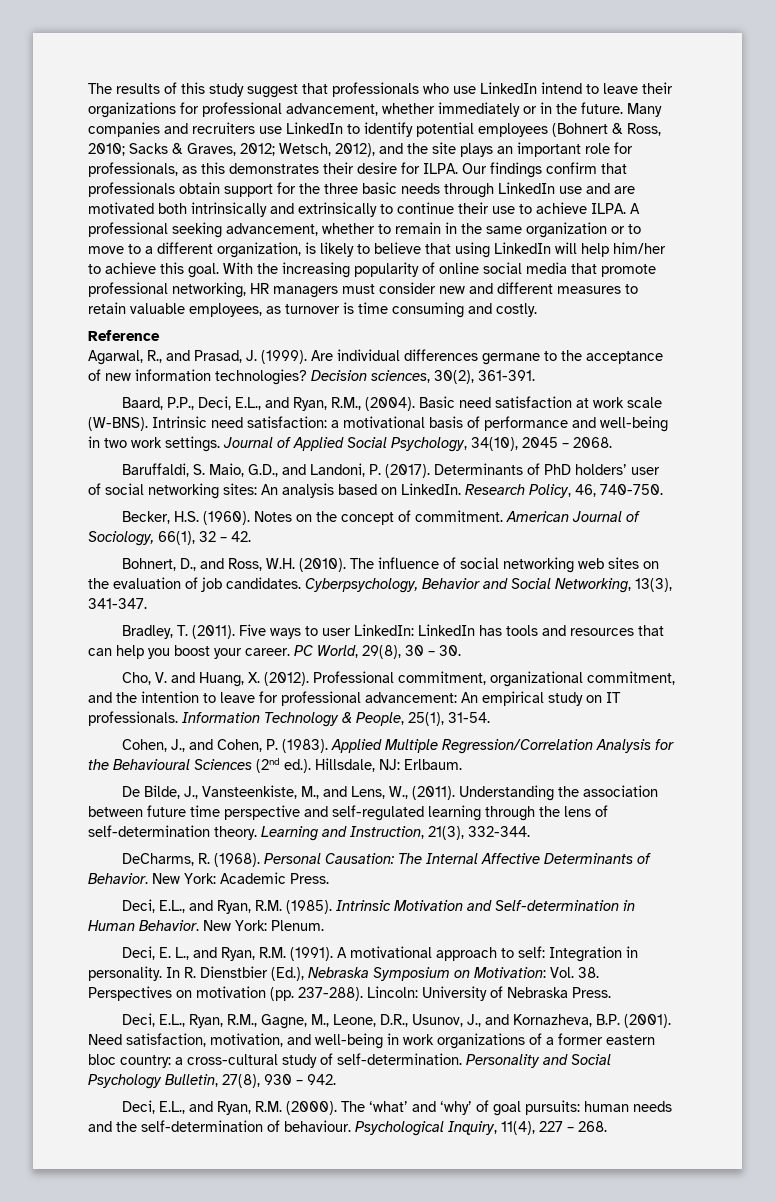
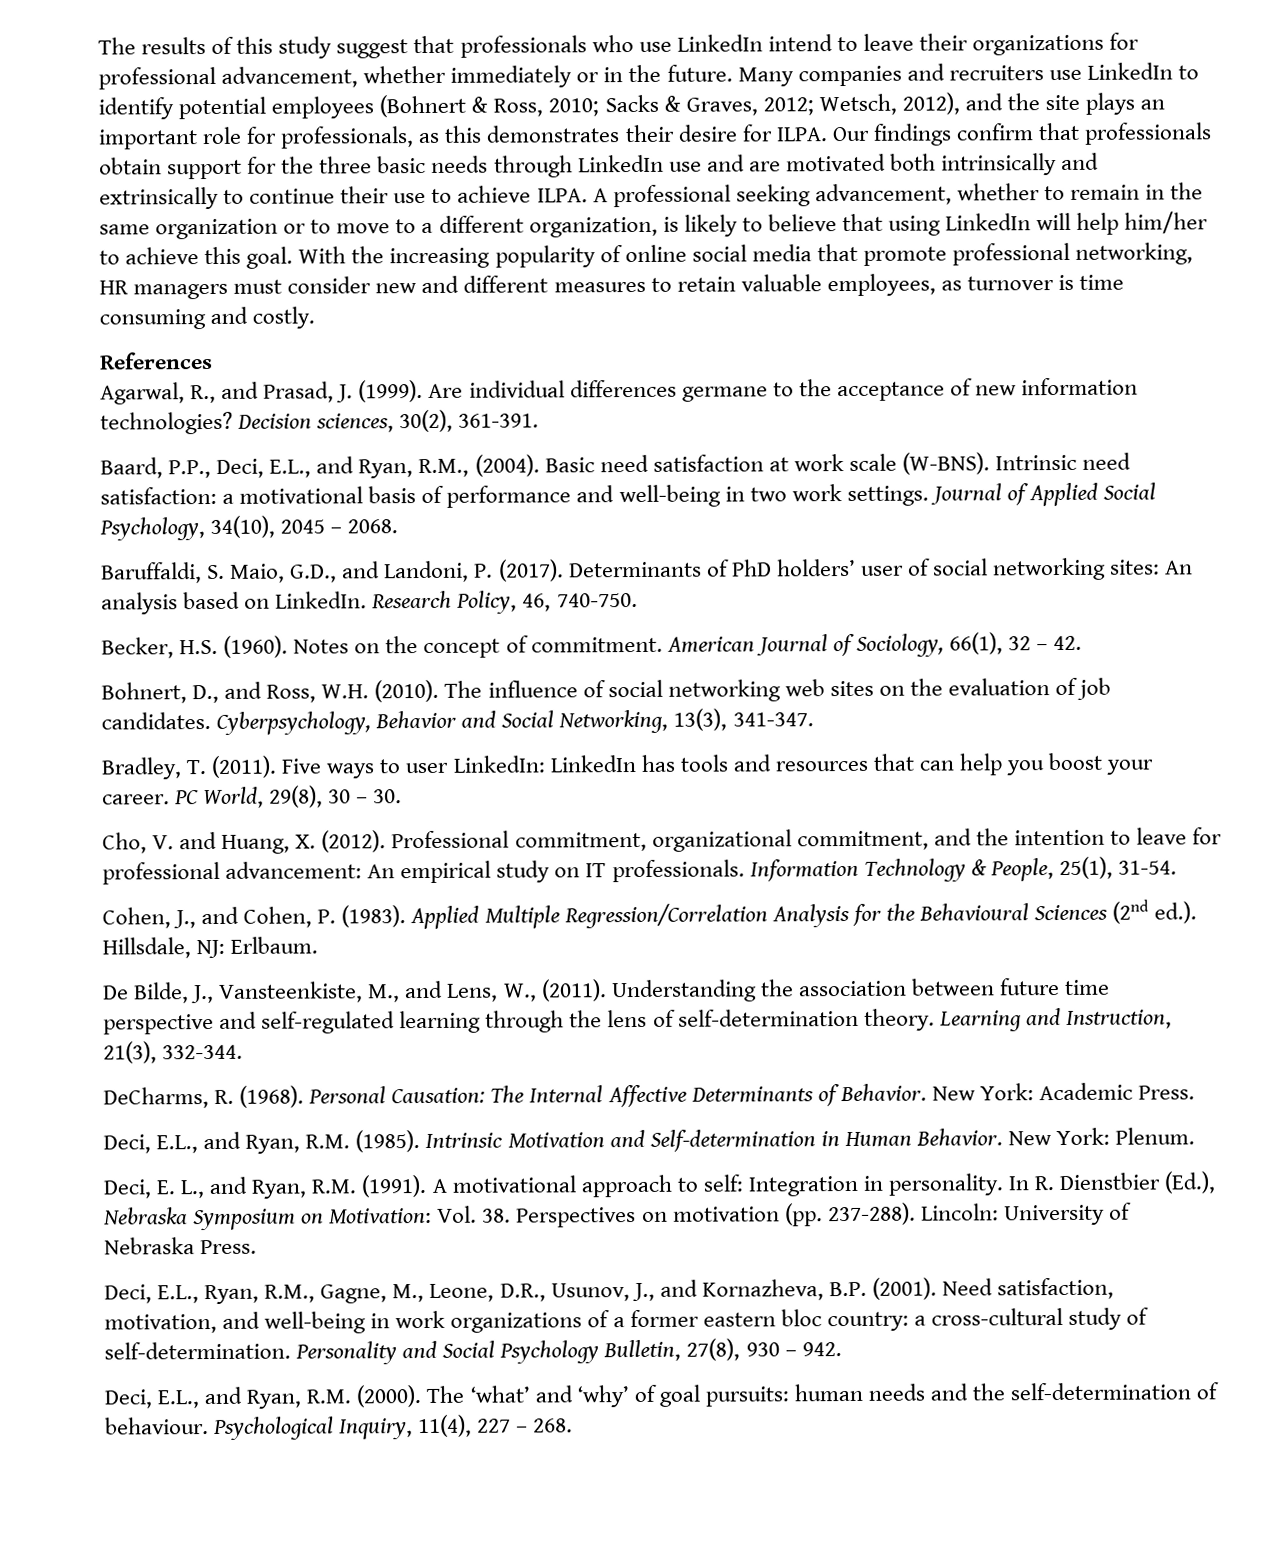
[88,330,160,341] Reference -> [100,351,213,370] References

